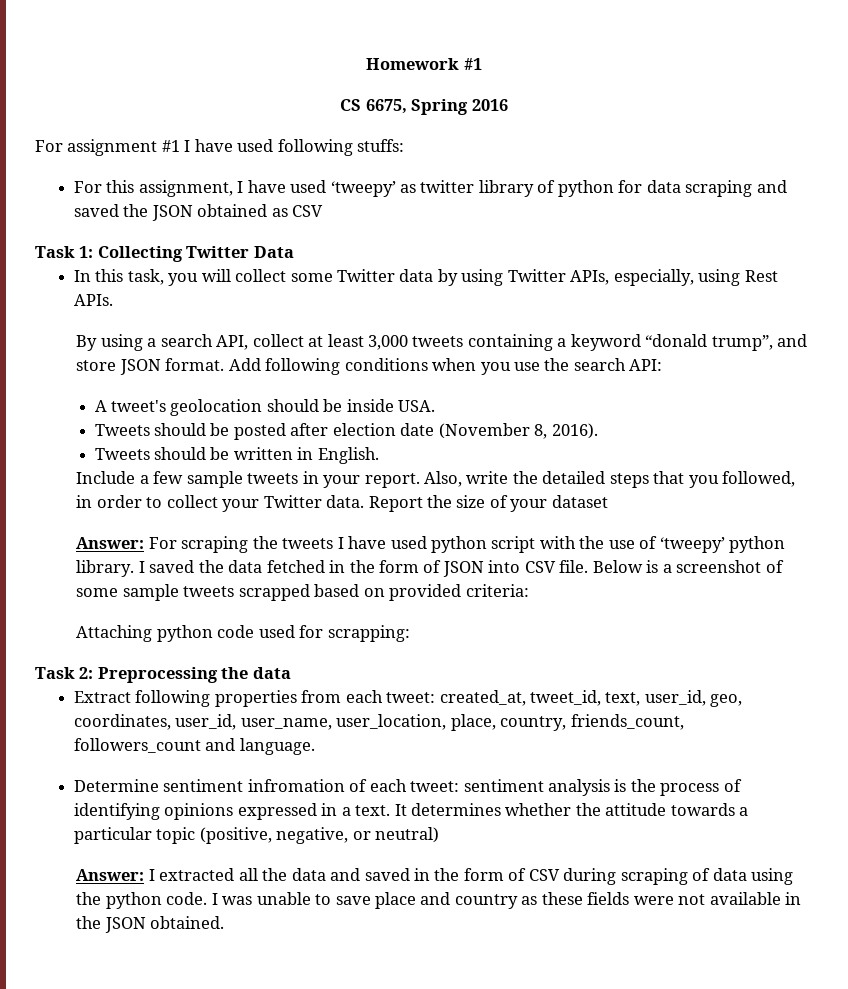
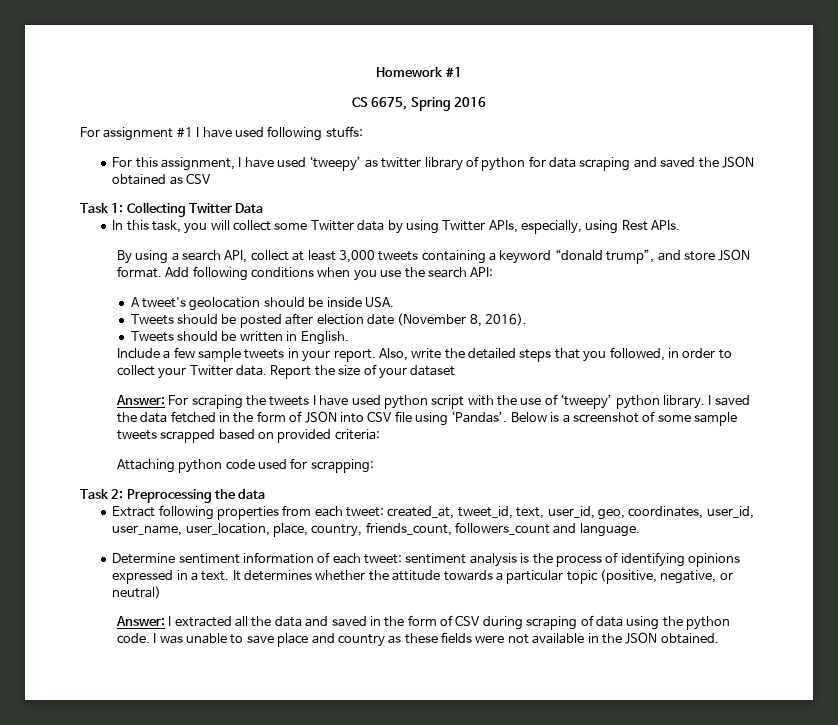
[559,560,589,573] file. -> [394,411,508,426] file using ‘Pandas’.
[247,779,345,792] infromation -> [242,552,314,564] information

